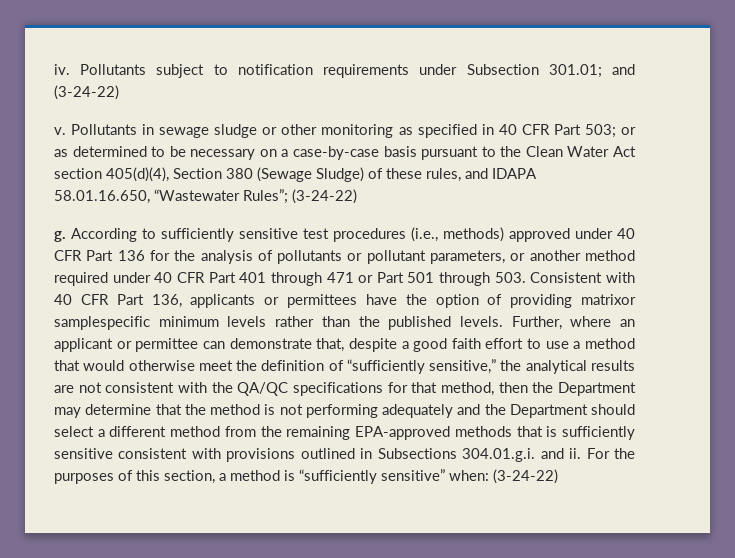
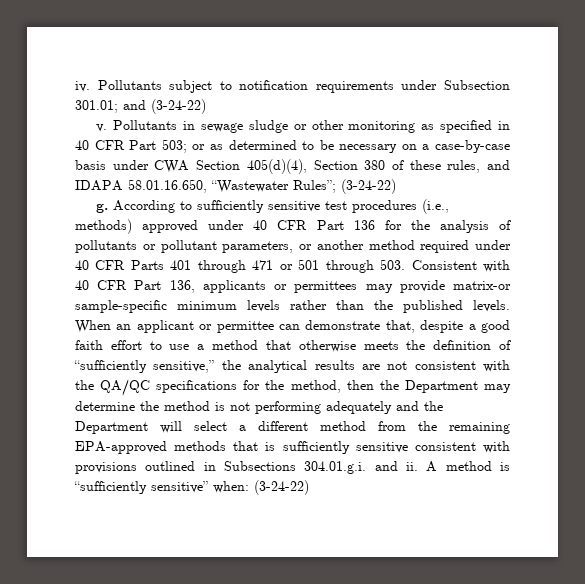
[421,146,636,160] [54,168,102,179] pursuant to the Clean Water Act section -> [112,160,241,173] under CWA Section
[257,167,364,182] (Sewage Sludge) -> (386, 165) none
[208,272,236,283] Part -> [130,260,164,270] Parts
[376,272,404,283] Part -> (293, 267) none
[365,294,636,308] [54,316,150,330] have the option of providing matrixor samplespecific -> [365,280,512,293] [75,300,167,313] may provide matrix-or sample-specific
[511,316,612,330] Further, where -> [75,320,111,333] When
[83,360,233,371] would otherwise meet -> [298,340,399,352] otherwise meets
[411,382,438,393] that -> [265,380,285,390] the
[155,404,182,415] that -> (135, 406) none
[591,404,635,415] should -> [160,421,182,433] will
[586,448,636,459] [54,470,226,484] For the purposes of this section, a -> [426,461,438,472] A

